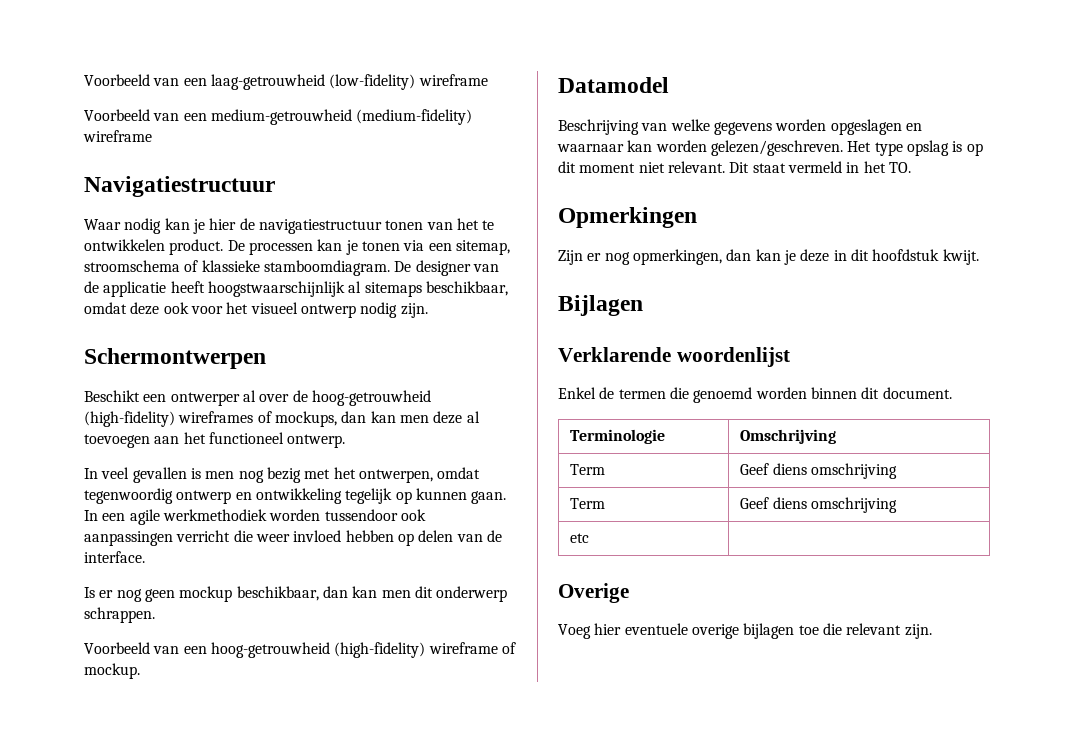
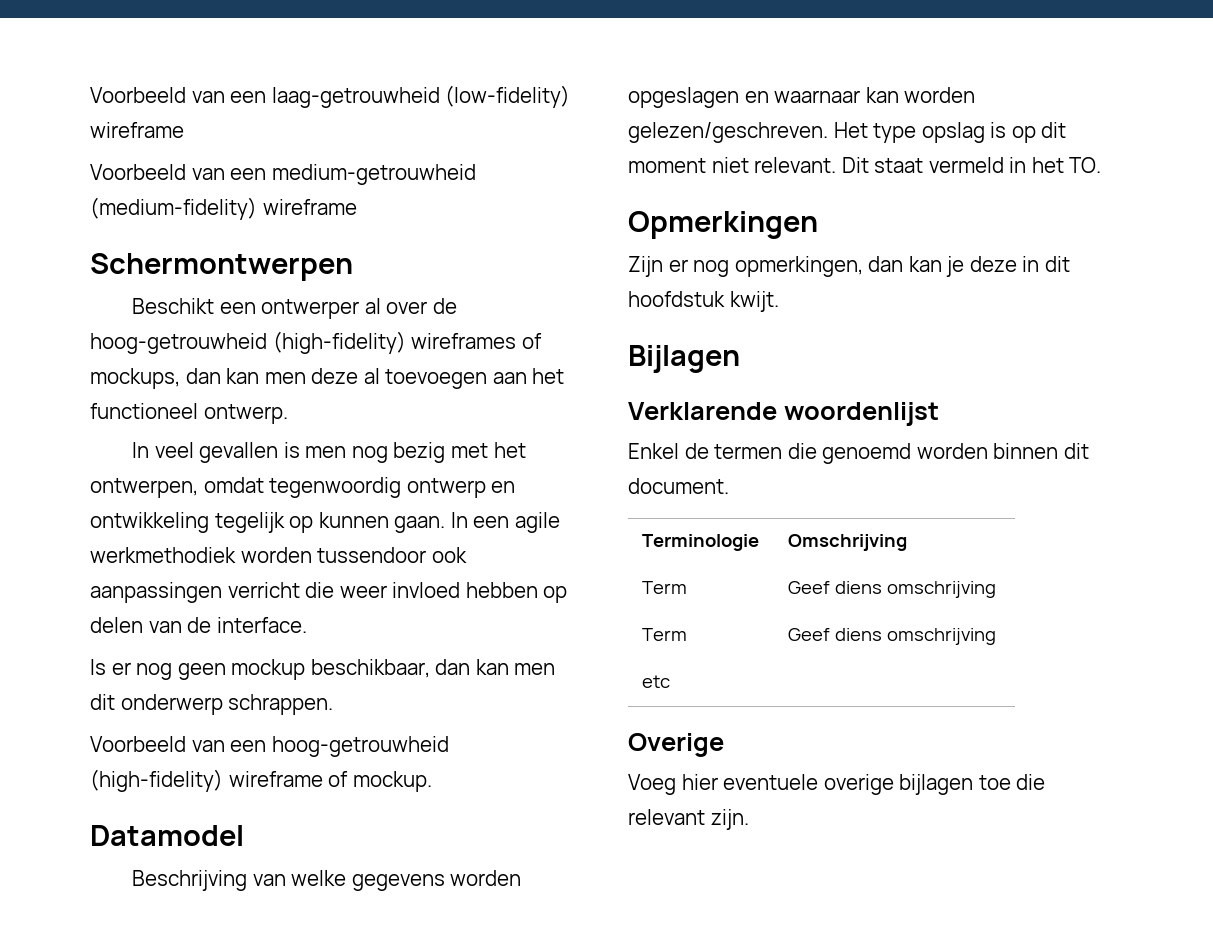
[84,176,275,197] [84,218,495,234] [84,239,510,255] [84,260,499,276] [84,281,508,297] [84,302,428,318] // Navigatiestructuur // Waar nodig kan je hier de navigatiestructuur tonen van het te ontwikkelen product. De processen kan je tonen via een sitemap, stroomschema of klassieke stamboomdiagram. De designer van de applicatie heeft hoogstwaarschijnlijk al sitemaps beschikbaar, omdat deze ook voor het visueel ontwerp nodig zijn. -> (357, 207) none

